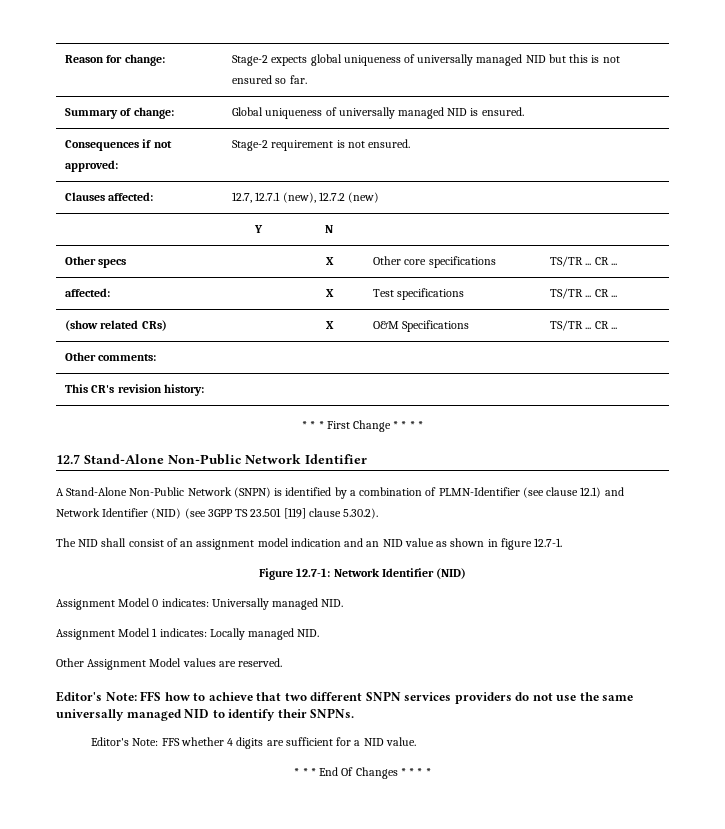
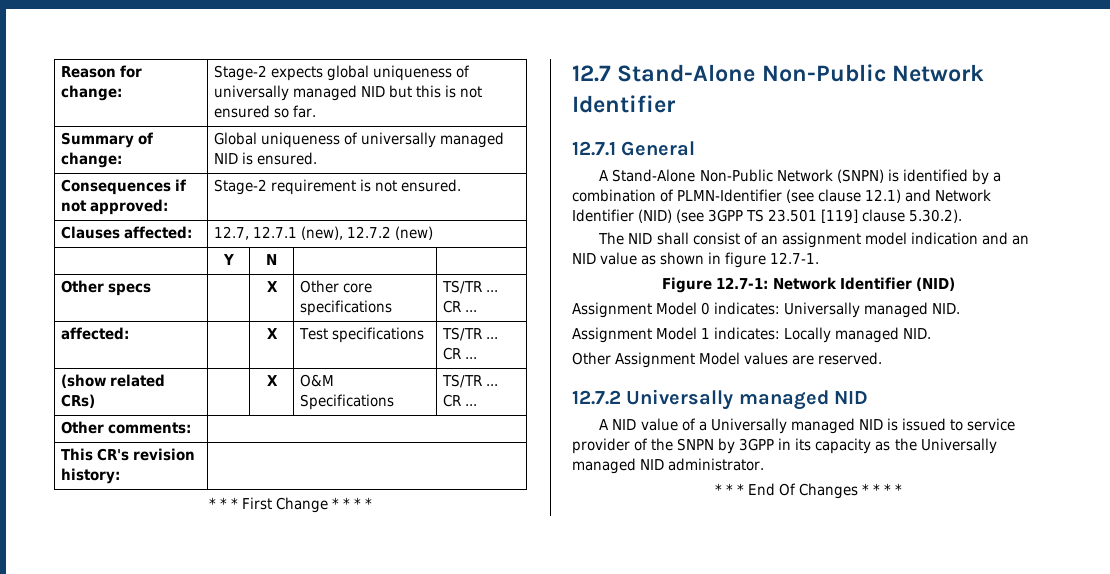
(367, 459) none -> [572,141,696,156] // 12.7.1 General
[56,691,634,704] [56,708,355,721] [91,737,416,749] Editor's Note: FFS how to achieve that two different SNPN services providers do not use the same universally managed NID to identify their SNPNs. // Editor's Note: FFS whether 4 digits are sufficient for a NID value. -> [572,389,869,410] [599,418,1015,434] [572,438,997,454] [572,458,765,474] 12.7.2 Universally managed NID // A NID value of a Universally managed NID is issued to service provider of the SNPN by 3GPP in its capacity as the Universally managed NID administrator.

